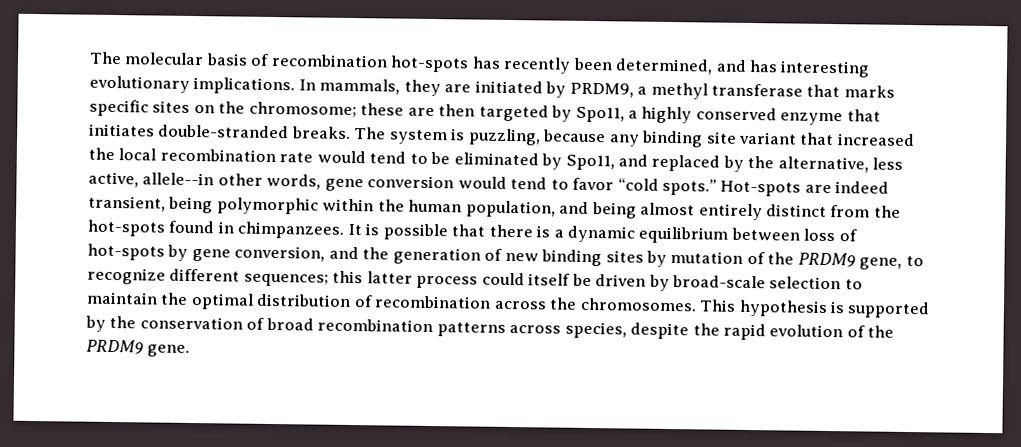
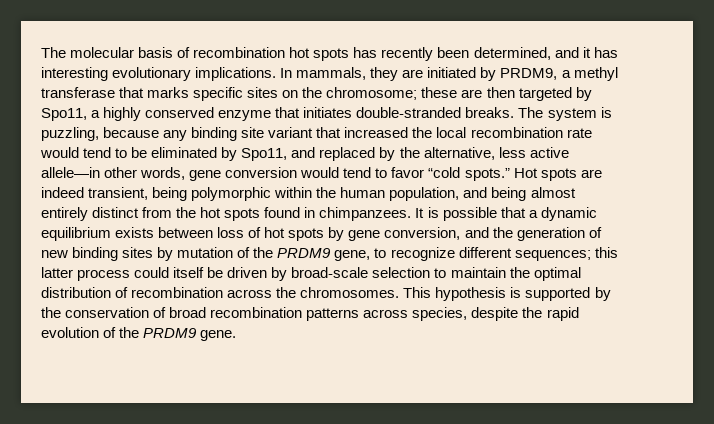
[390,55,470,73] hot-spots -> [289,47,350,61] hot spots
(747, 65) none -> [582,47,591,58] it
[88,171,215,188] active, allele--in -> [529,147,569,158] [41,167,100,178] active allele—in
[720,180,802,197] Hot-spots -> [513,168,577,181] Hot spots
[87,219,166,237] hot-spots -> [200,207,261,221] hot spots
[488,224,551,238] there is -> (526, 212) none
(729, 235) none -> [115,227,155,238] exists
[87,243,165,261] hot-spots -> [264,227,325,241] hot spots

